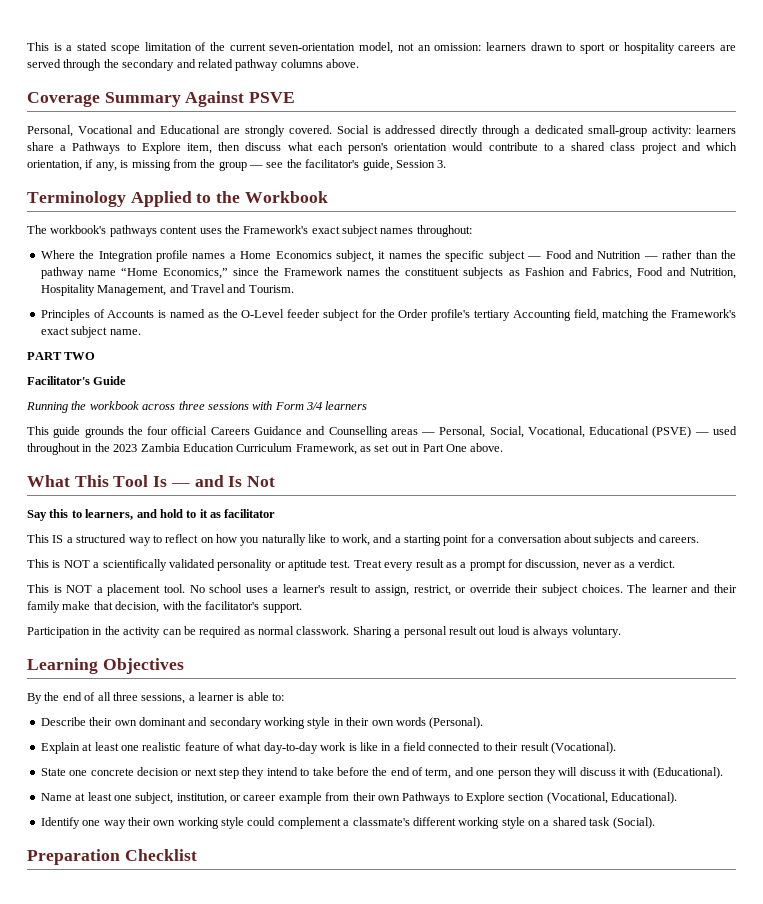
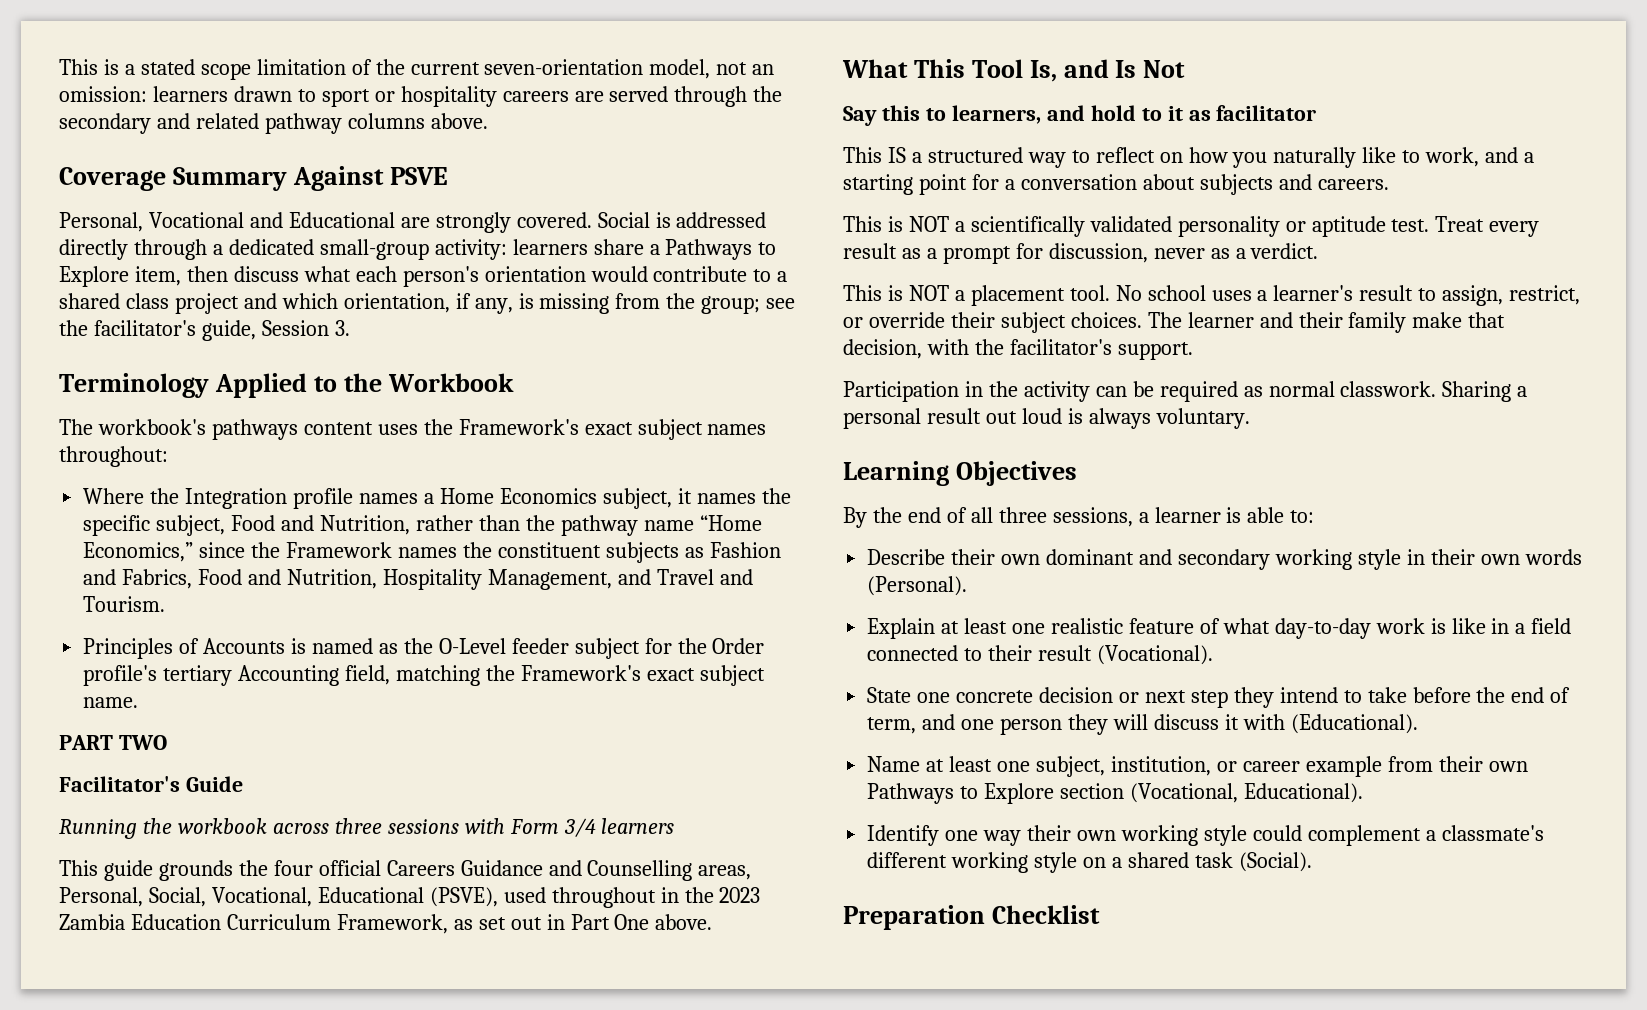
[218,161,263,171] group — -> [701,296,761,314] group;
[488,250,658,262] subject — Food and Nutrition — -> [156,515,410,536] subject, Food and Nutrition,
[390,429,436,435] areas — -> [698,865,752,880] areas,
[652,426,709,438] (PSVE) — -> [429,887,498,907] (PSVE),
[153,476,190,487] Is — -> [1029,60,1057,82] Is,

